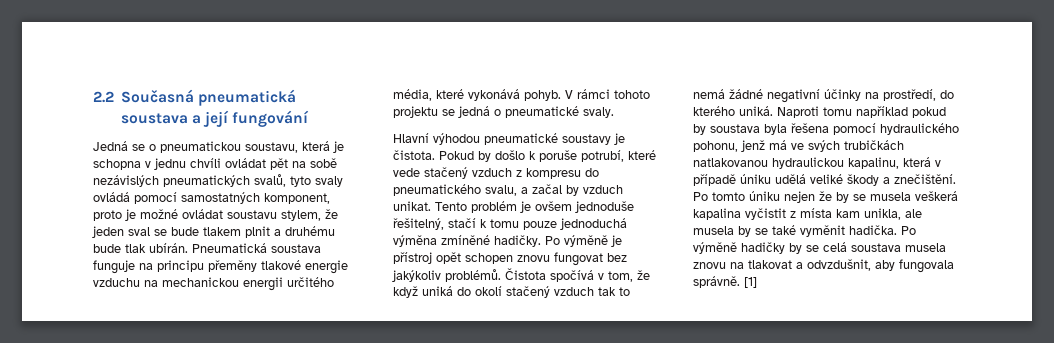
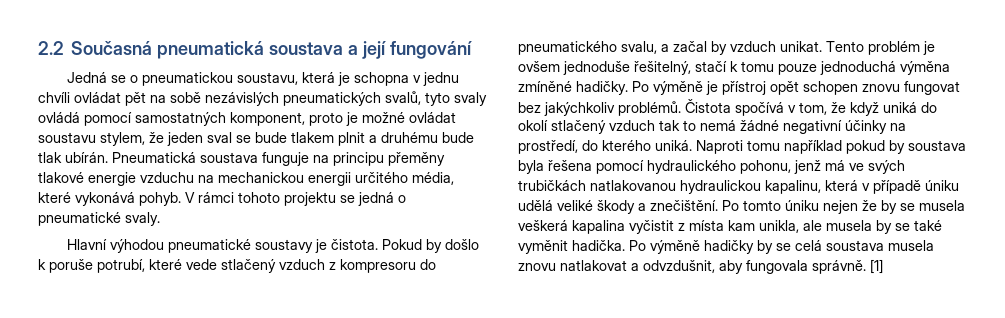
[424,167,468,179] stačený -> [221,259,276,273] stlačený
[526,168,581,179] kompresu -> [340,259,416,273] kompresoru
[392,270,441,282] jakýkoliv -> [544,102,615,116] jakýchkoliv
[506,286,550,298] stačený -> [551,120,606,134] stlačený
[730,260,792,269] na tlakovat -> [560,260,627,271] natlakovat

